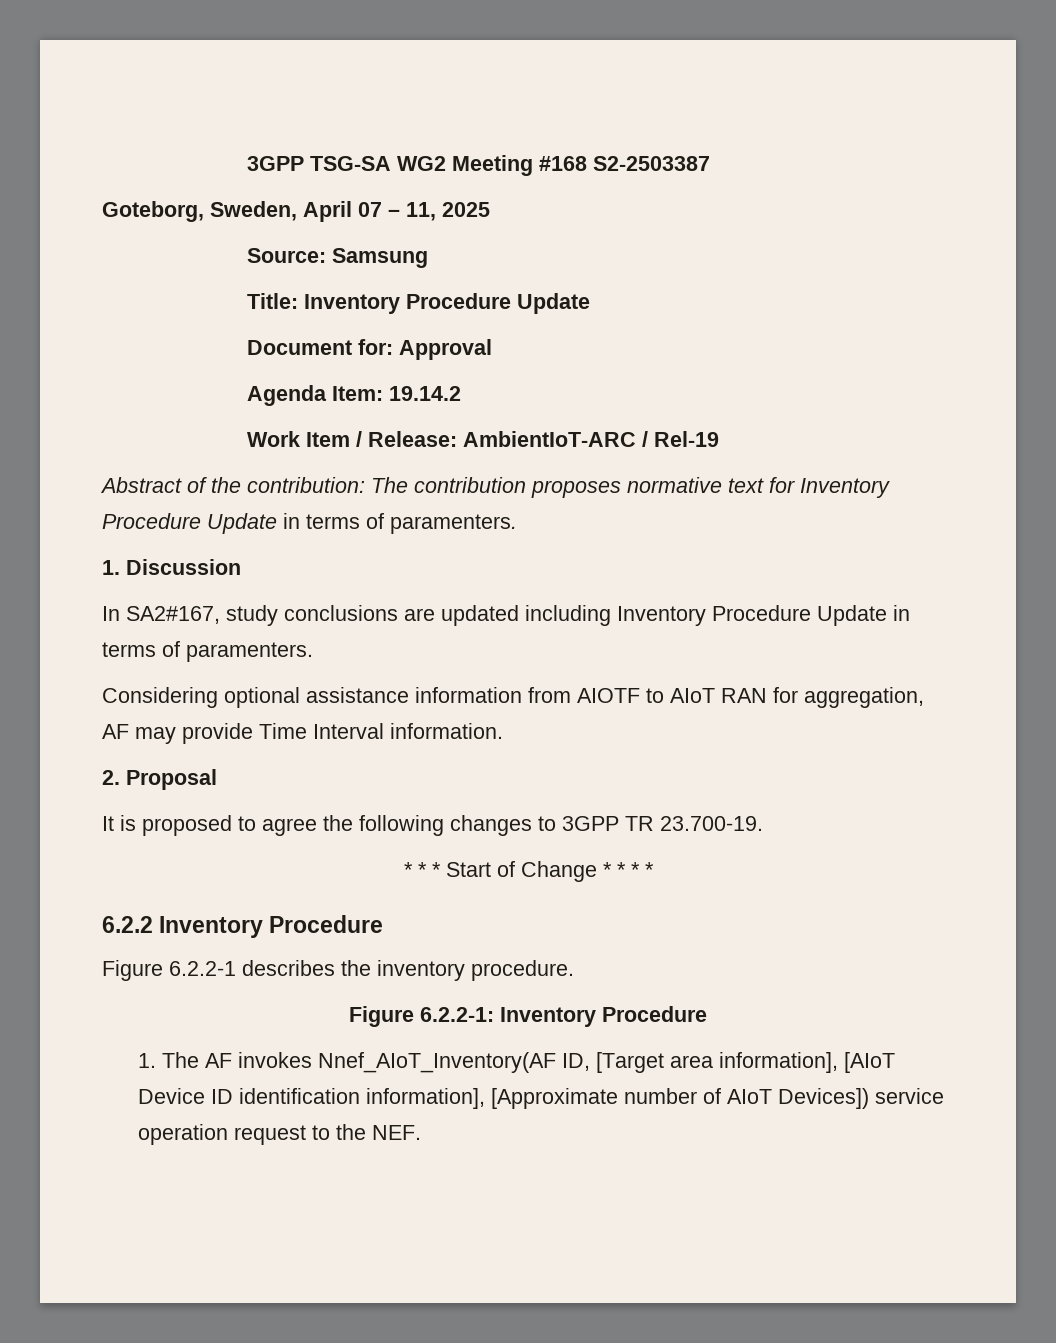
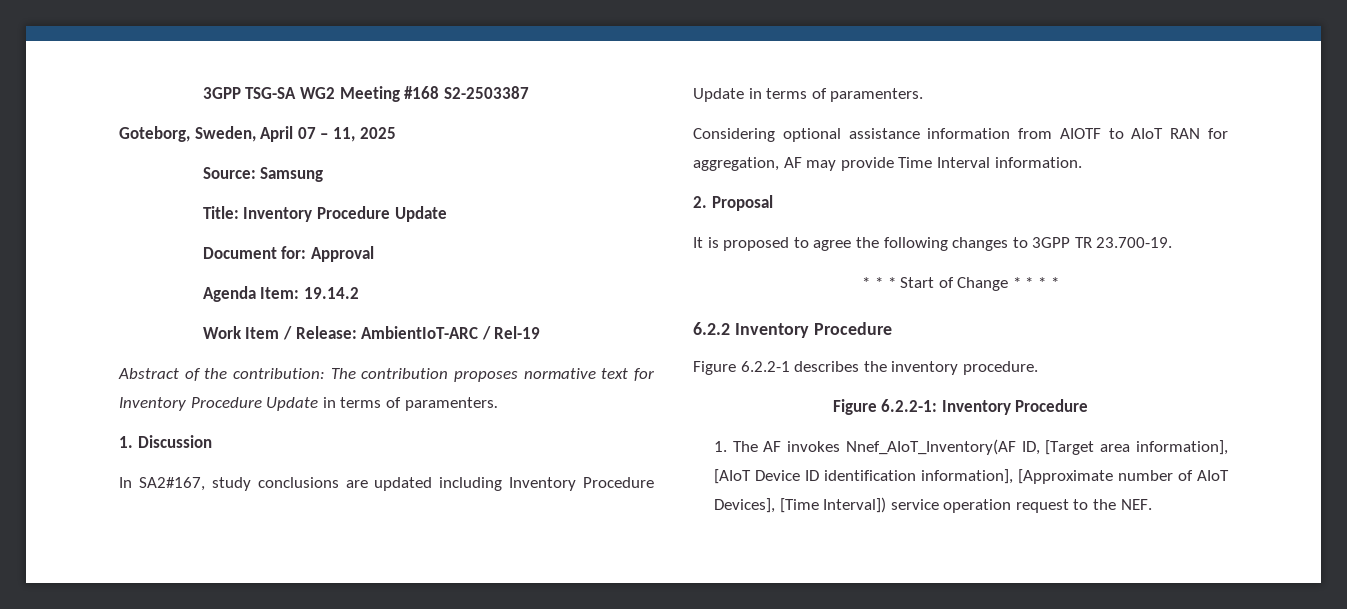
[778,1088,870,1109] Devices]) -> [713,497,887,513] Devices], [Time Interval])

